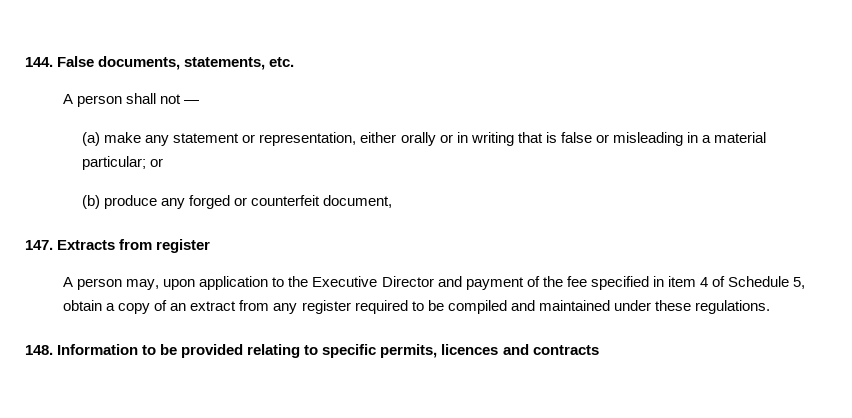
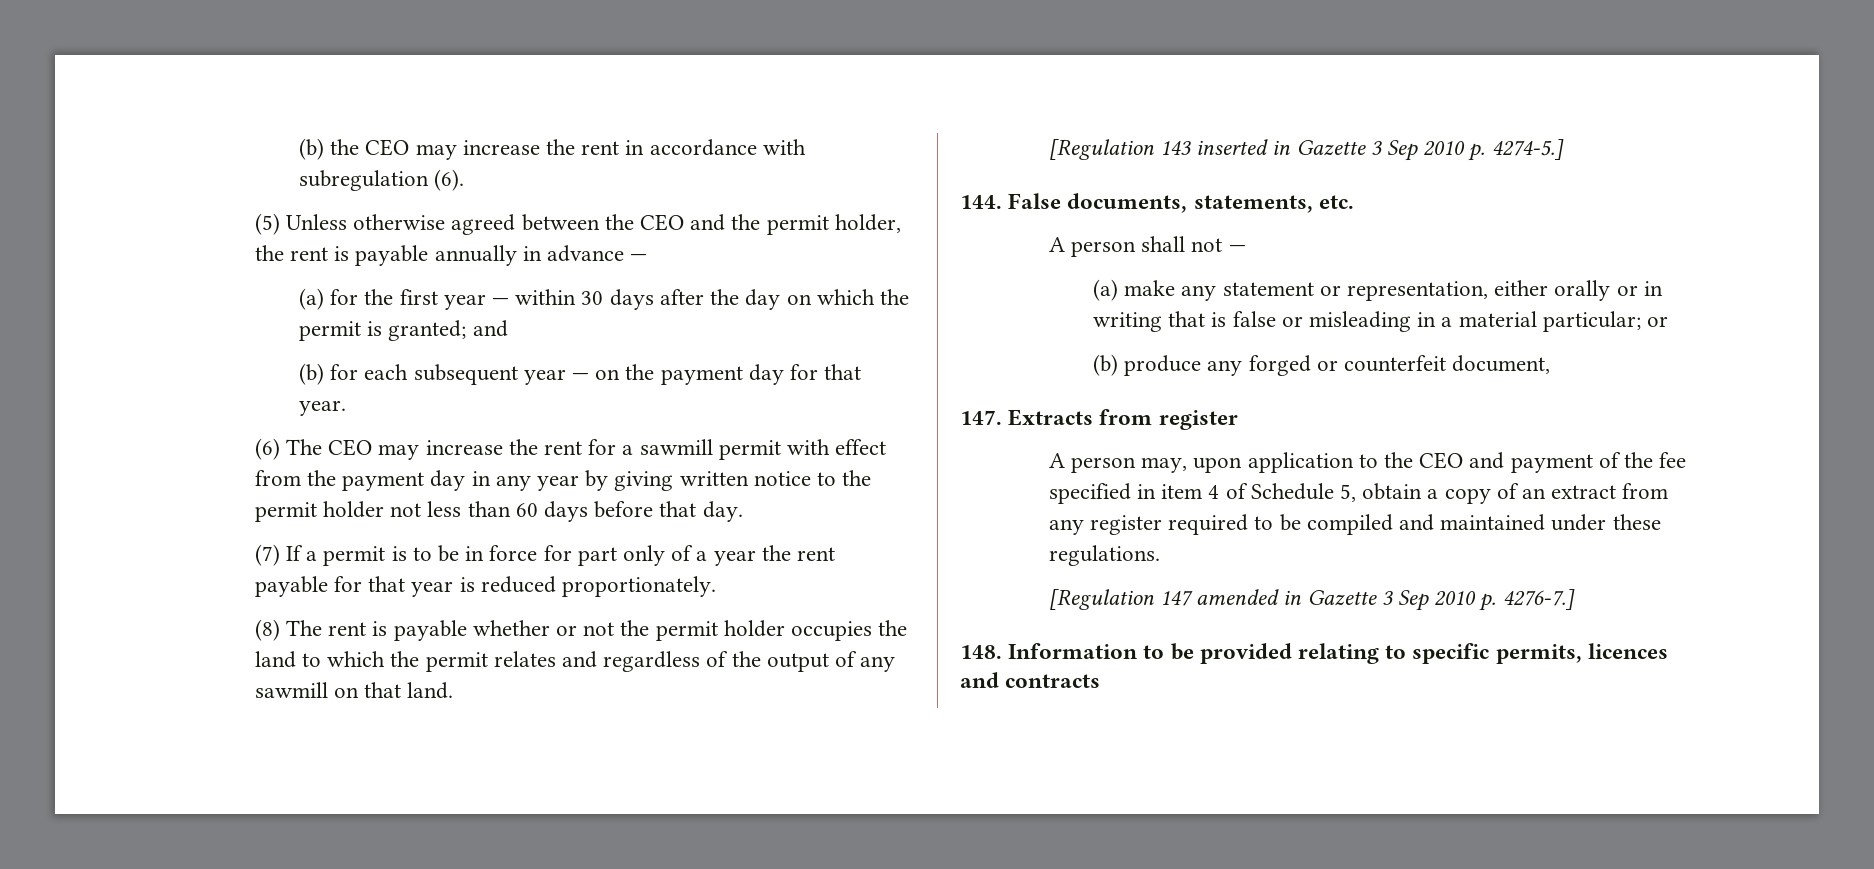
(25, 62) none -> [299,138,806,160] [299,169,465,191] [254,213,901,235] [254,245,648,266] [299,288,909,310] [299,320,508,341] [299,363,862,385] [299,400,347,416] [254,438,887,460] [254,470,872,491] [254,501,743,522] [254,544,836,566] [254,576,716,597] [254,619,908,641] [254,651,896,672] [254,682,454,699] [1048,139,1564,161] (b) the CEO may increase the rent in accordance with subregulation (6). // (5) Unless otherwise agreed between the CEO and the permit holder, the rent is payable annually in advance — // (a) for the first year — within 30 days after the day on which the permit is granted; and // (b) for each subsequent year — on the payment day for that year. // (6) The CEO may increase the rent for a sawmill permit with effect from the payment day in any year by giving written notice to the permit holder not less than 60 days before that day. // (7) If a permit is to be in force for part only of a year the rent payable for that year is reduced proportionately. // (8) The rent is payable whether or not the permit holder occupies the land to which the permit relates and regardless of the output of any sawmill on that land. // [Regulation 143 inserted in Gazette 3 Sep 2010 p. 4274-5.] //
[312,276,434,287] Executive Director -> [1419,452,1464,469] CEO
(770, 307) none -> [1048,589,1575,611] // [Regulation 147 amended in Gazette 3 Sep 2010 p. 4276-7.]

